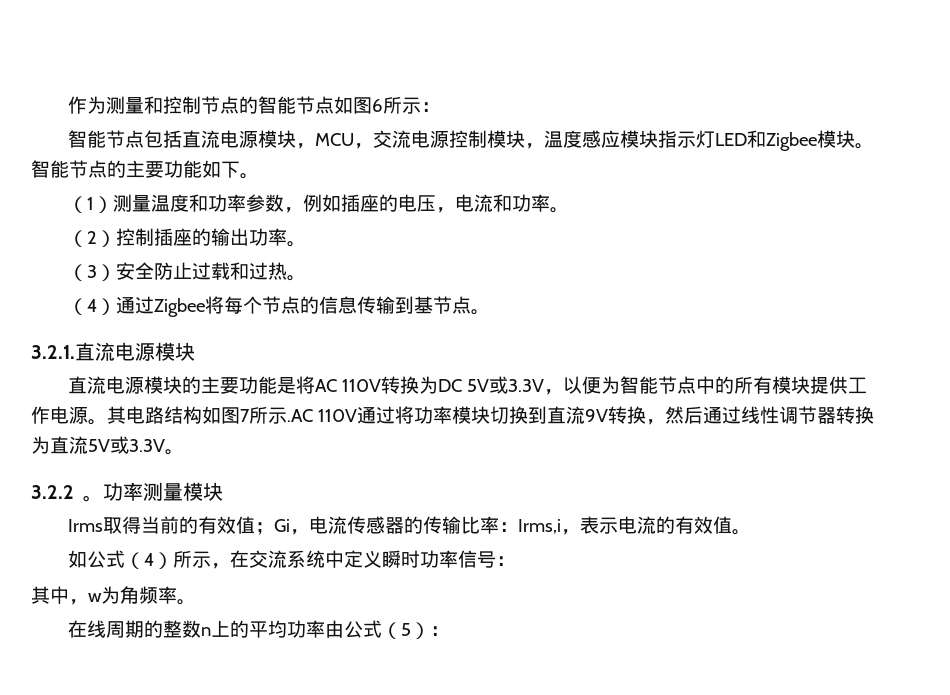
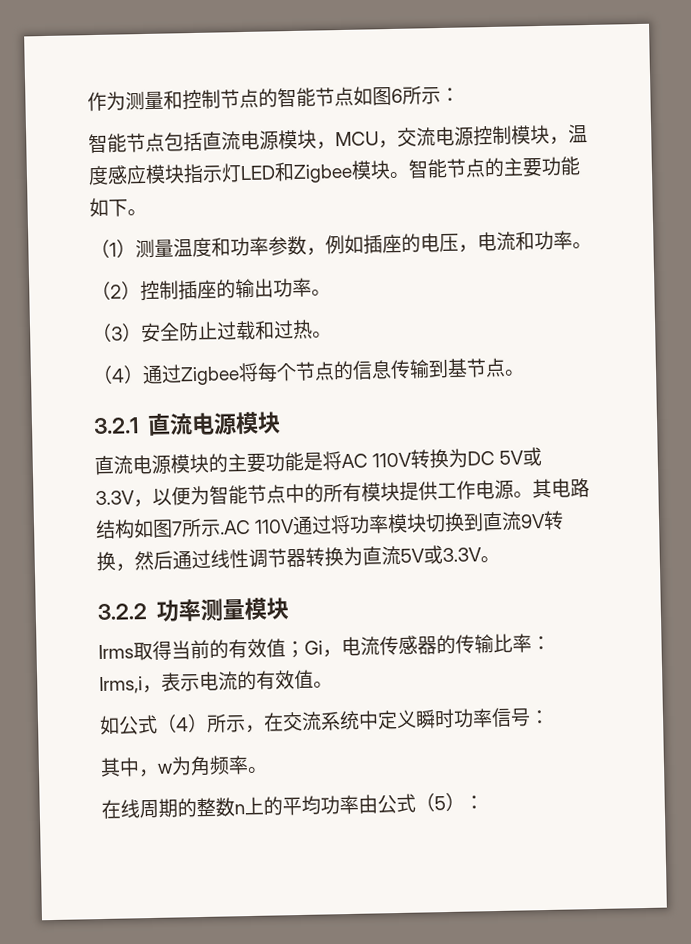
[31,345,75,359] 3.2.1. -> [93,417,139,435] 3.2.1
[83,495,104,502] 。 -> (147, 612) none

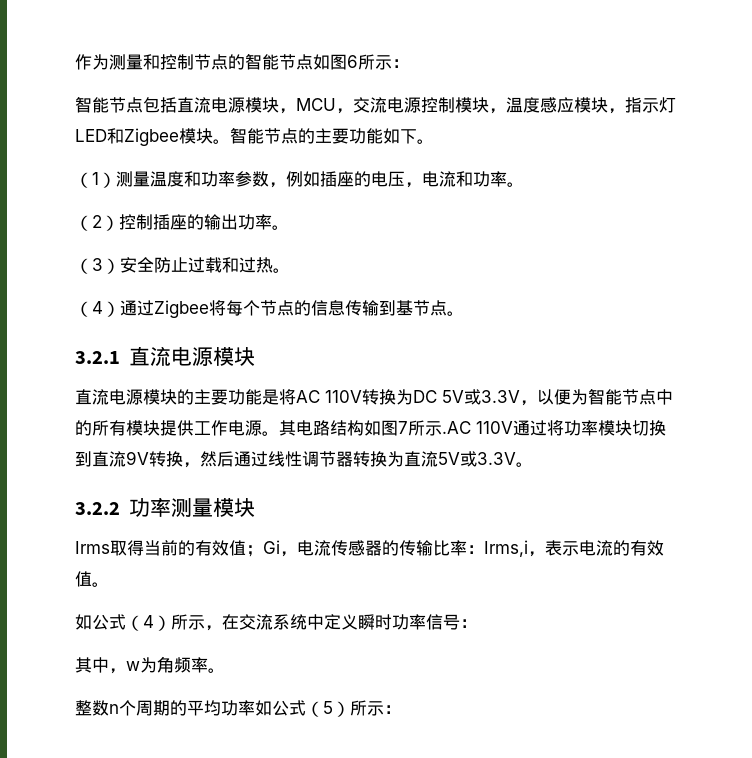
(185, 174) none -> [608,108,625,114] ，
[101,798,197,820] 在线周期的 -> (225, 670) none
[244,796,264,816] 上 -> [119,700,170,716] 个周期
[358,794,378,814] 由 -> [255,700,272,716] 如
(465, 802) none -> [350,700,384,716] 所示

